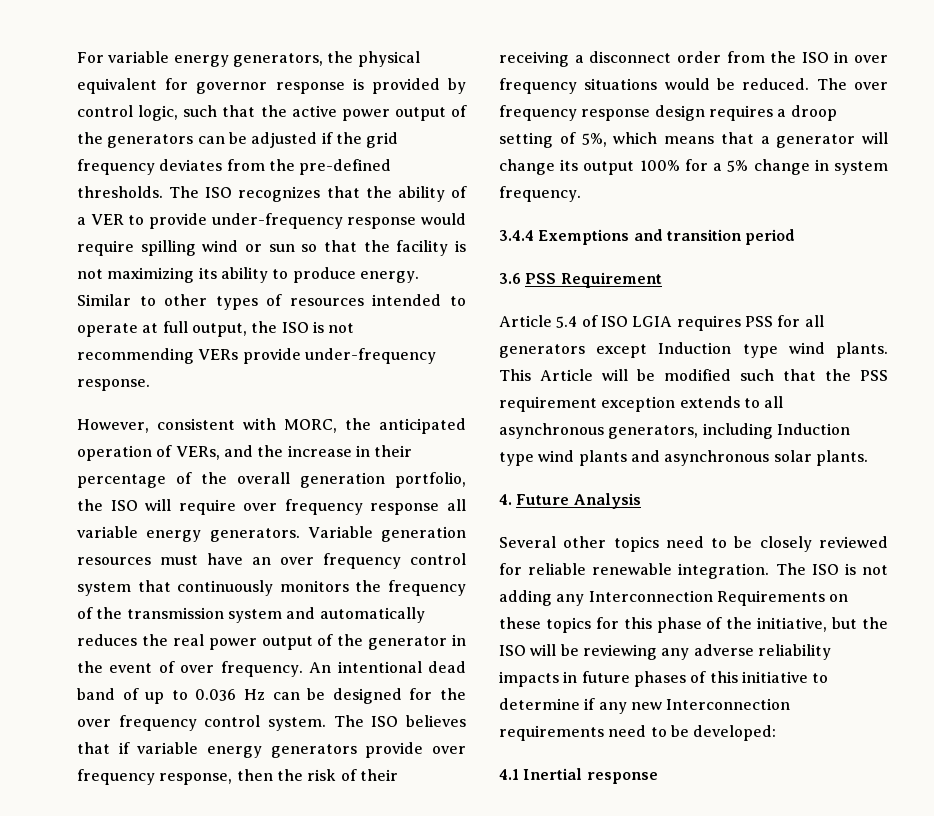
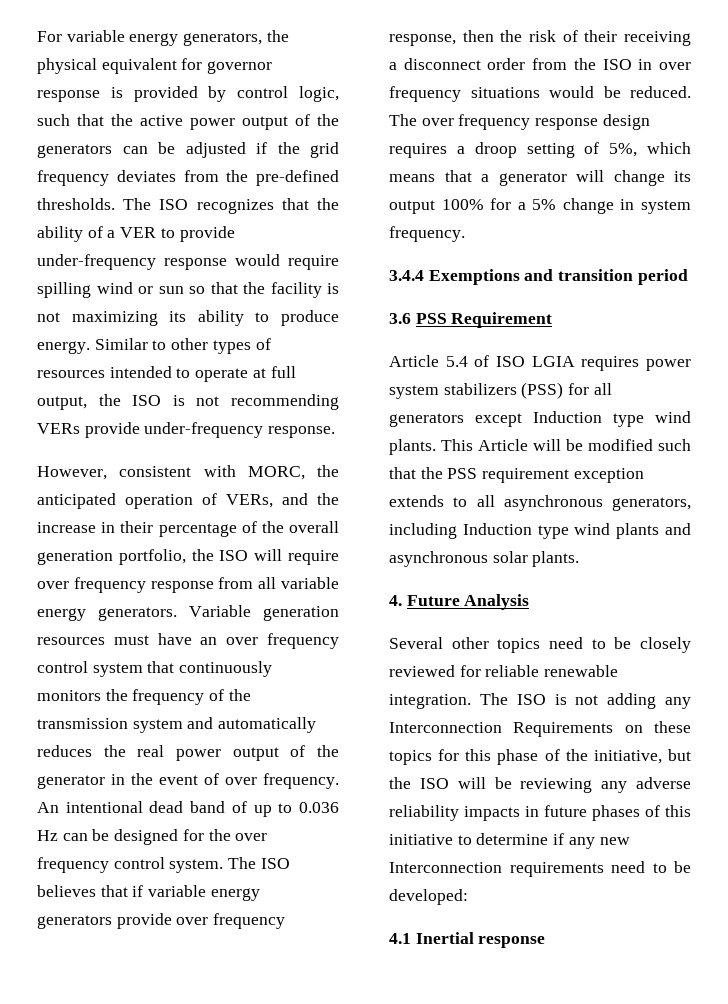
(440, 509) none -> [218,577,254,589] from
[744,316,773,327] PSS -> [646,359,691,371] [389,382,564,399] power system stabilizers (PSS)

